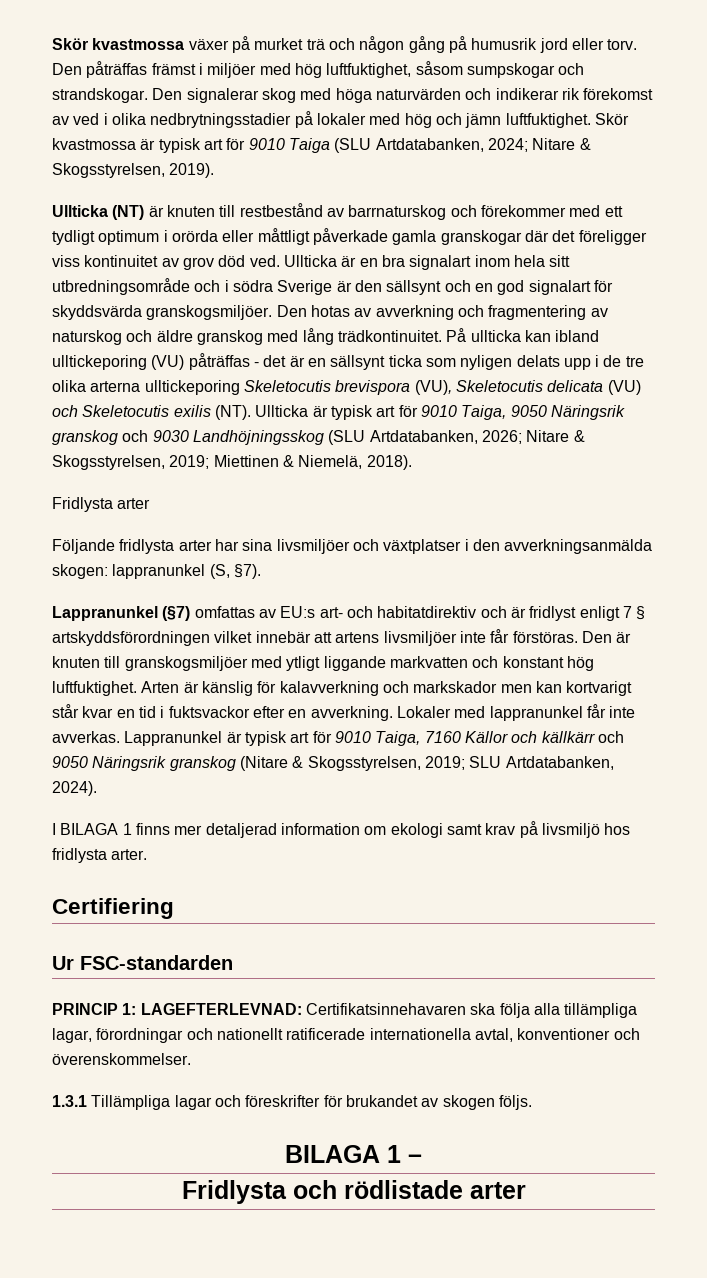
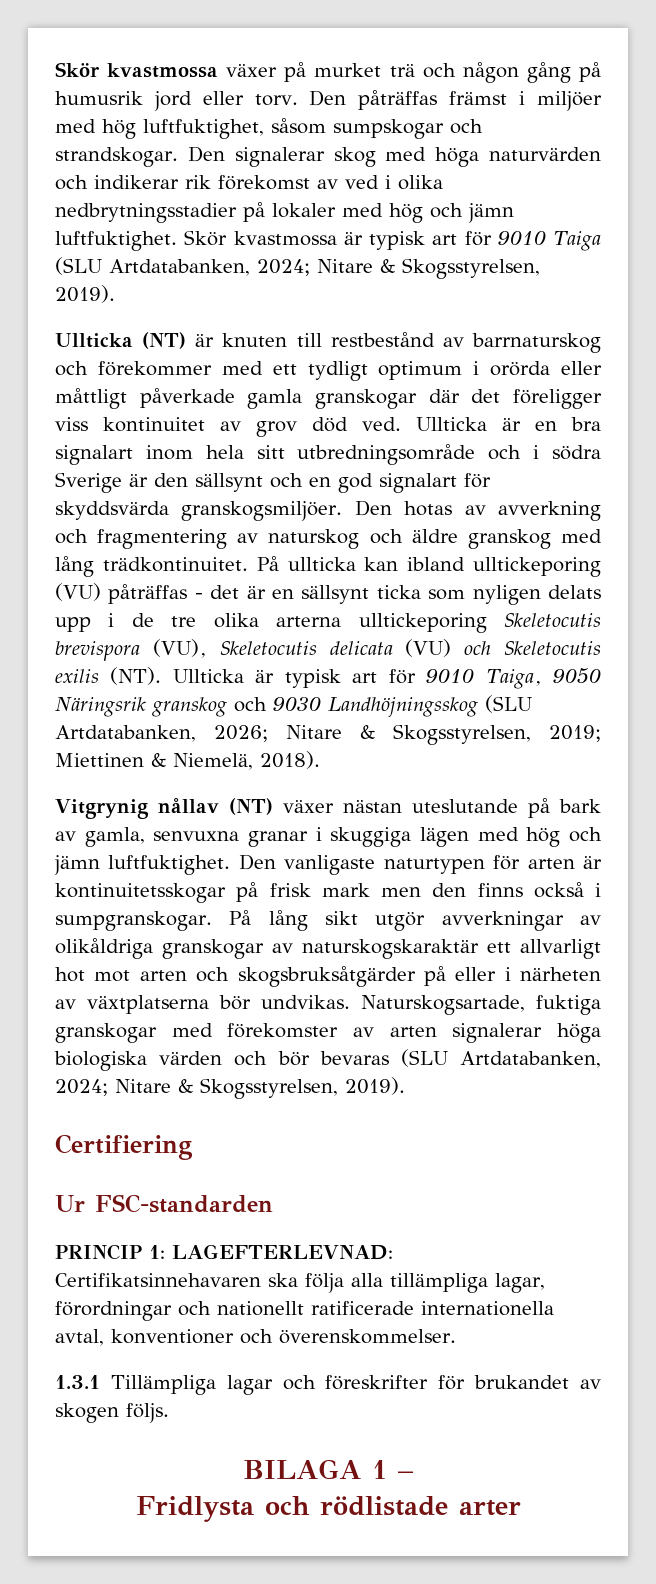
[52,497,151,512] [52,539,653,554] [52,564,261,579] [52,606,646,621] [52,629,632,646] [52,656,594,671] [52,681,633,696] [52,704,636,721] [52,731,624,746] [52,756,614,771] [52,781,97,796] [52,821,631,838] [52,848,148,863] Fridlysta arter // Följande fridlysta arter har sina livsmiljöer och växtplatser i den avverkningsanmälda skogen: lappranunkel (S, §7). // Lappranunkel (§7) omfattas av EU:s art- och habitatdirektiv och är fridlyst enligt 7 § artskyddsförordningen vilket innebär att artens livsmiljöer inte får förstöras. Den är knuten till granskogsmiljöer med ytligt liggande markvatten och konstant hög luftfuktighet. Arten är känslig för kalavverkning och markskador men kan kortvarigt står kvar en tid i fuktsvackor efter en avverkning. Lokaler med lappranunkel får inte avverkas. Lappranunkel är typisk art för 9010 Taiga, 7160 Källor och källkärr och 9050 Näringsrik granskog (Nitare & Skogsstyrelsen, 2019; SLU Artdatabanken, 2024). // I BILAGA 1 finns mer detaljerad information om ekologi samt krav på livsmiljö hos fridlysta arter. -> [55,797,601,819] [55,827,602,847] [54,854,603,875] [55,882,601,903] [55,910,601,931] [55,938,601,959] [55,966,601,987] [55,995,601,1015] [55,1023,602,1043] [54,1049,601,1071] [55,1077,405,1099] Vitgrynig nållav (NT) växer nästan uteslutande på bark av gamla, senvuxna granar i skuggiga lägen med hög och jämn luftfuktighet. Den vanligaste naturtypen för arten är kontinuitetsskogar på frisk mark men den finns också i sumpgranskogar. På lång sikt utgör avverkningar av olikåldriga granskogar av naturskogskaraktär ett allvarligt hot mot arten och skogsbruksåtgärder på eller i närheten av växtplatserna bör undvikas. Naturskogsartade, fuktiga granskogar med förekomster av arten signalerar höga biologiska värden och bör bevaras (SLU Artdatabanken, 2024; Nitare & Skogsstyrelsen, 2019).

